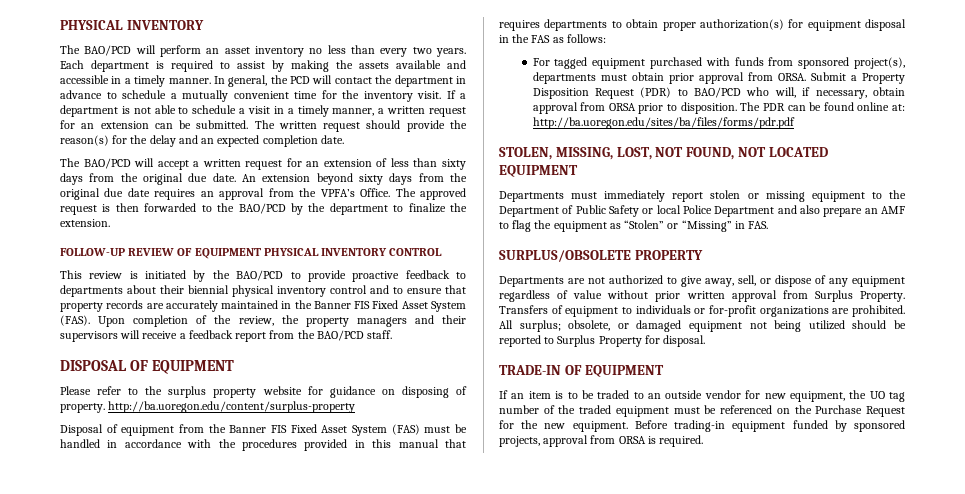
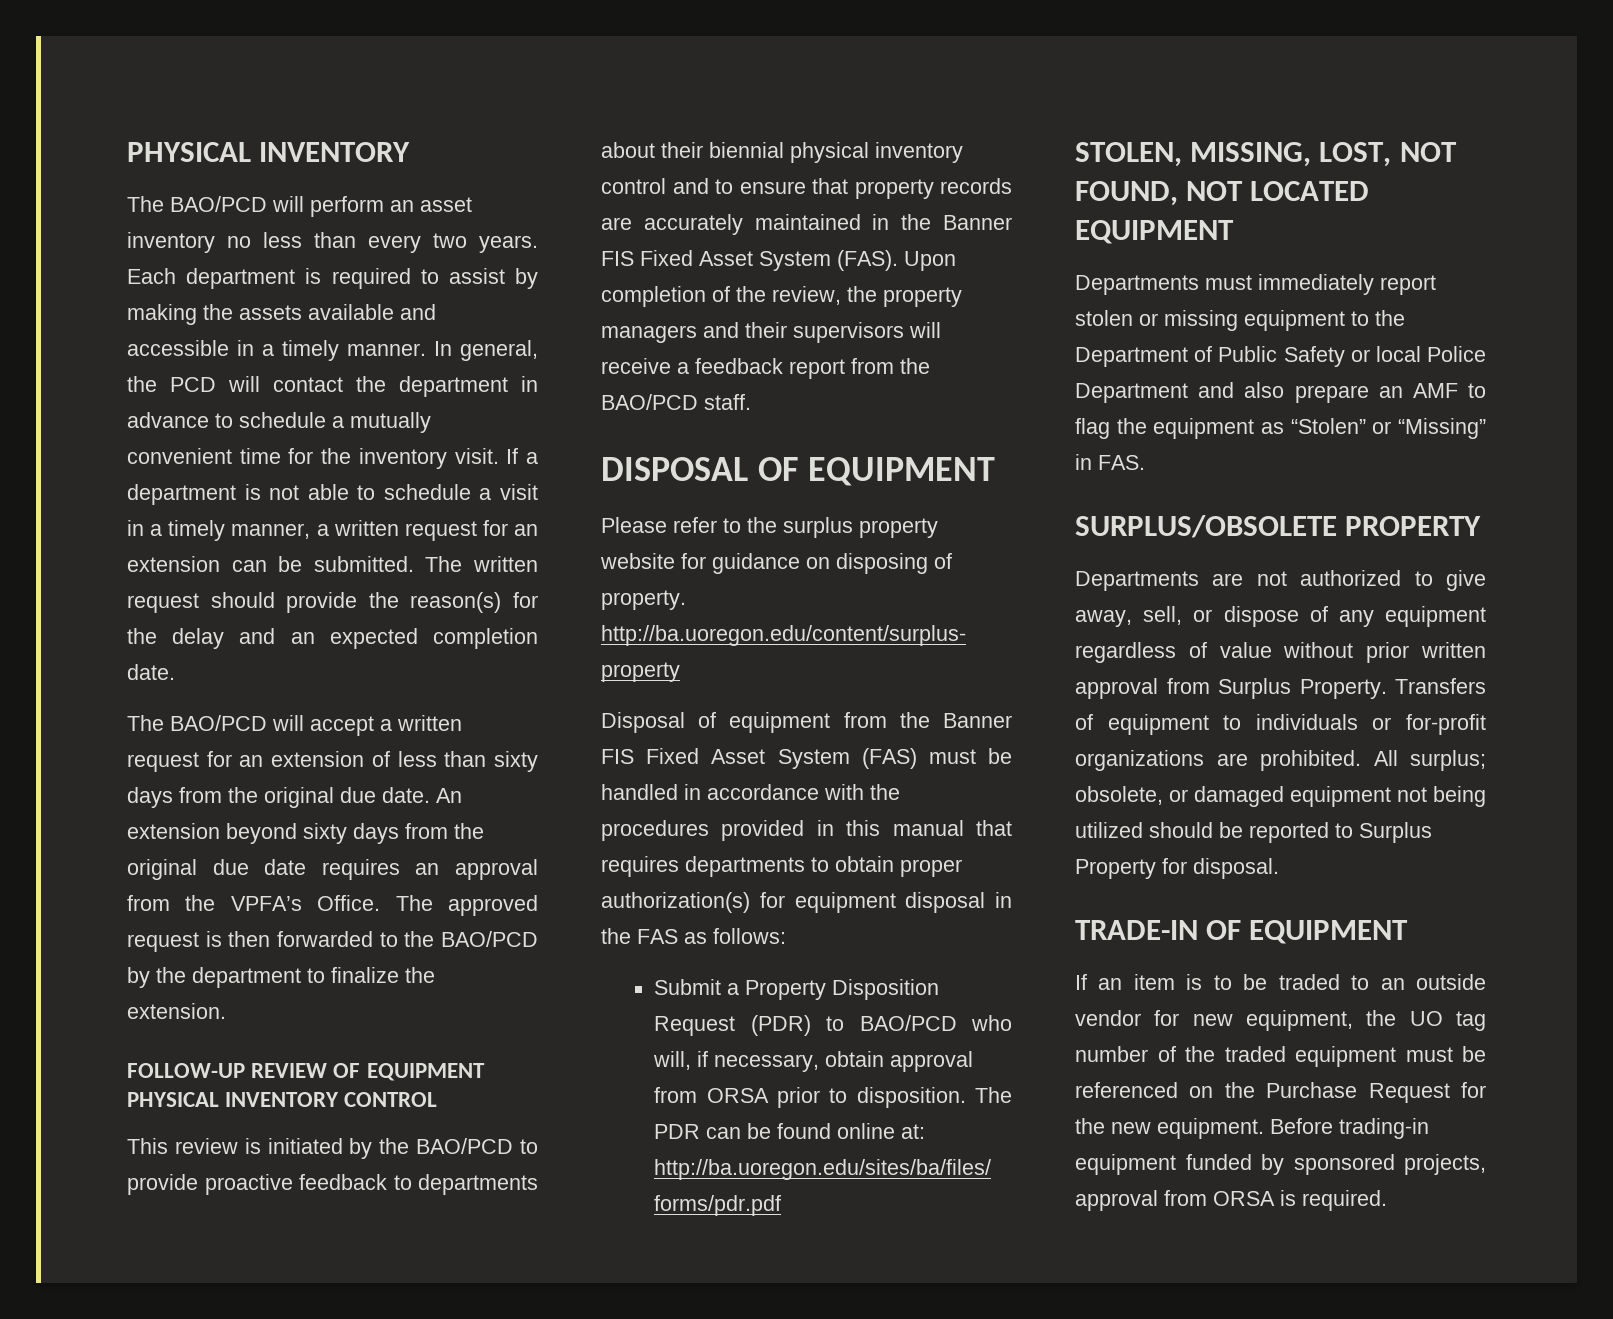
[532,57,905,69] [532,72,806,84] For tagged equipment purchased with funds from sponsored project(s), departments must obtain prior approval from ORSA. -> (786, 936) none

